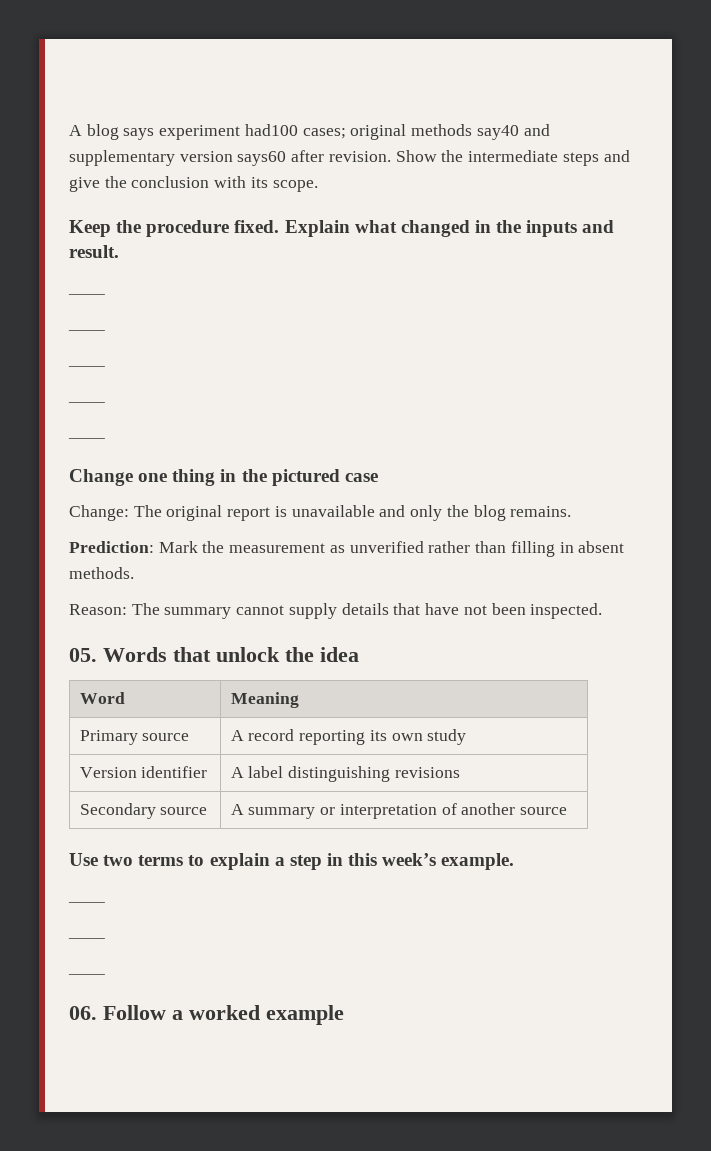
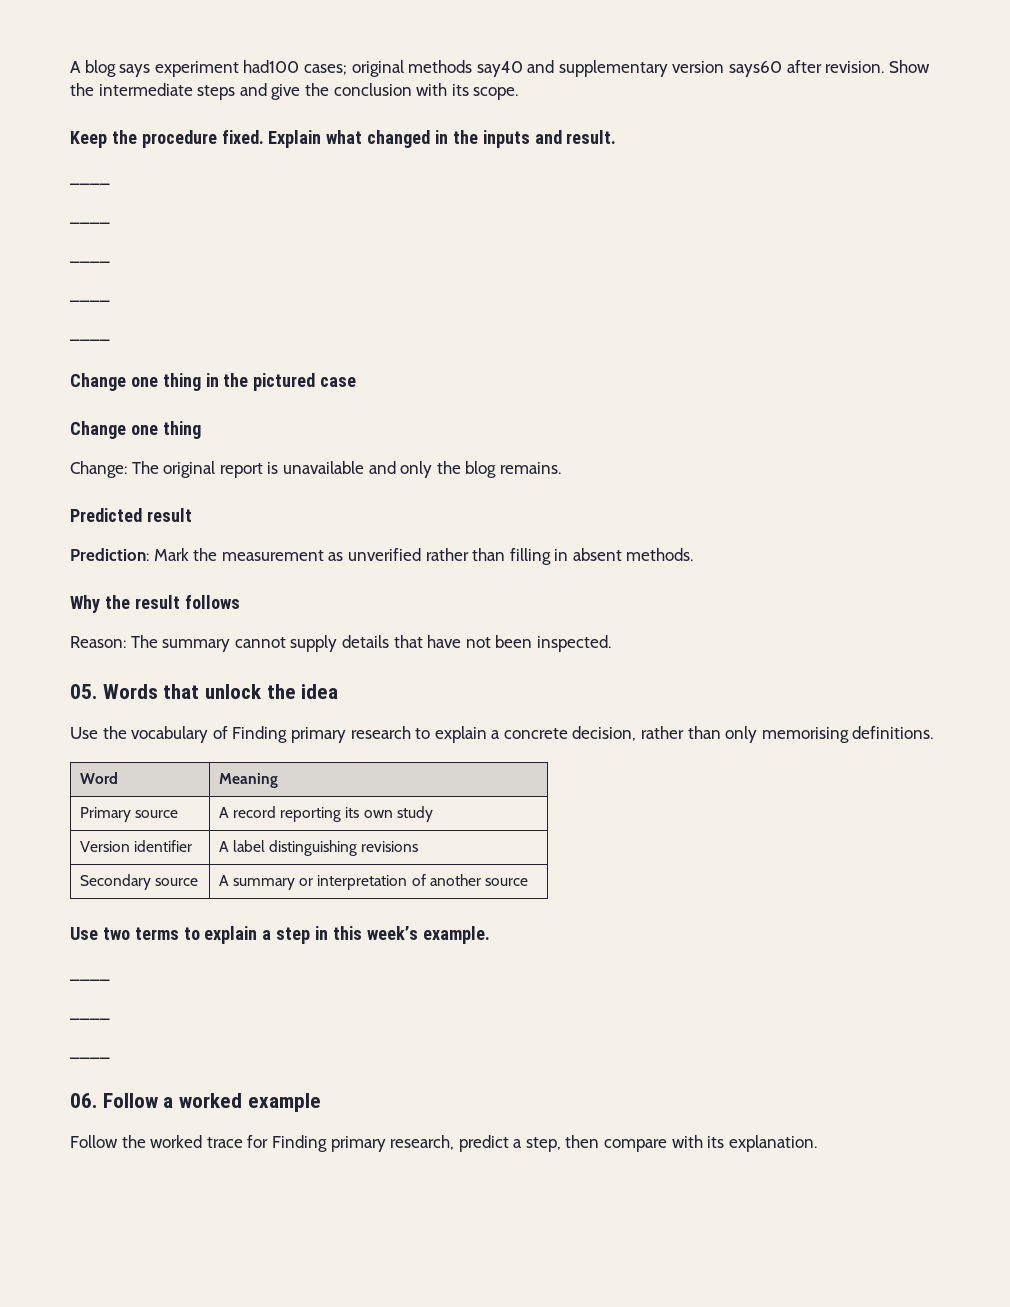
(378, 477) none -> [70,421,201,439] // Change one thing
(572, 511) none -> [70,508,192,522] // Predicted result
(134, 573) none -> [70,595,240,613] // Why the result follows
(359, 654) none -> [70,726,934,743] // Use the vocabulary of Finding primary research to explain a concrete decision, rather than only memorising definitions.
(344, 1015) none -> [70,1135,817,1152] // Follow the worked trace for Finding primary research, predict a step, then compare with its explanation.

